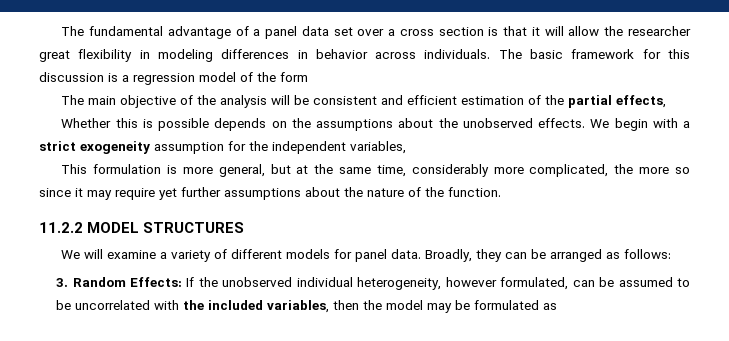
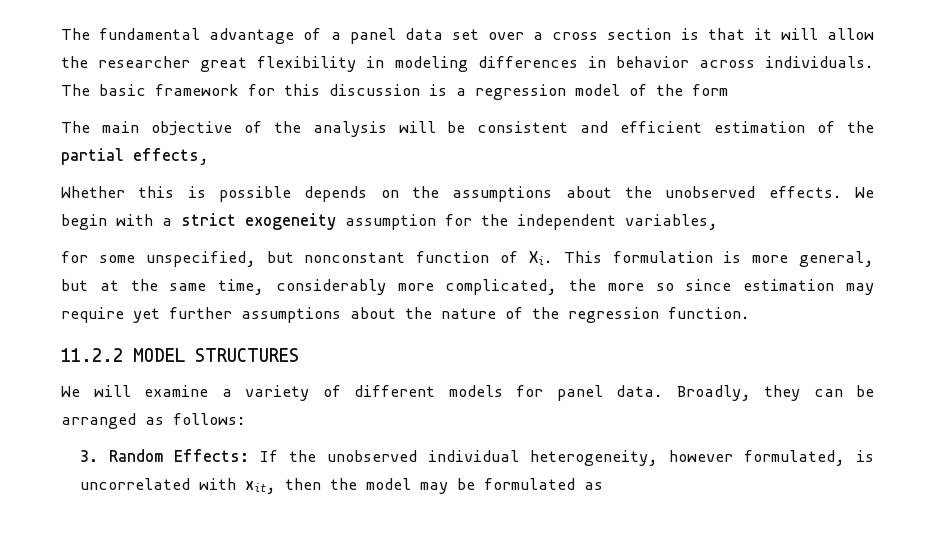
(406, 147) none -> [61,251,553,267] for some unspecified, but nonconstant function of Xi.
[75,188,83,197] it -> [743,279,835,291] estimation
(444, 192) none -> [568,307,659,323] regression
[572,277,690,287] [56,300,330,313] can be assumed to be uncorrelated with the included variables, -> [856,450,874,462] [80,478,277,494] is uncorrelated with xit,

